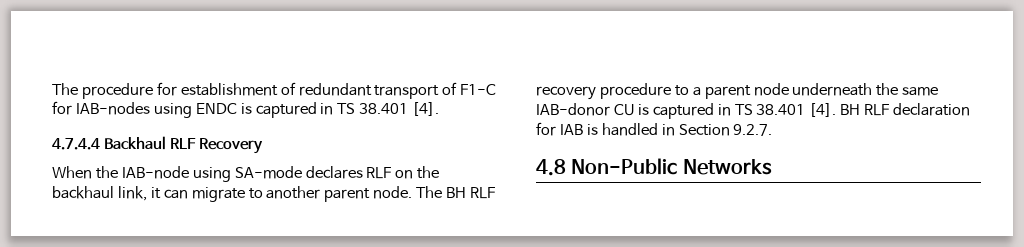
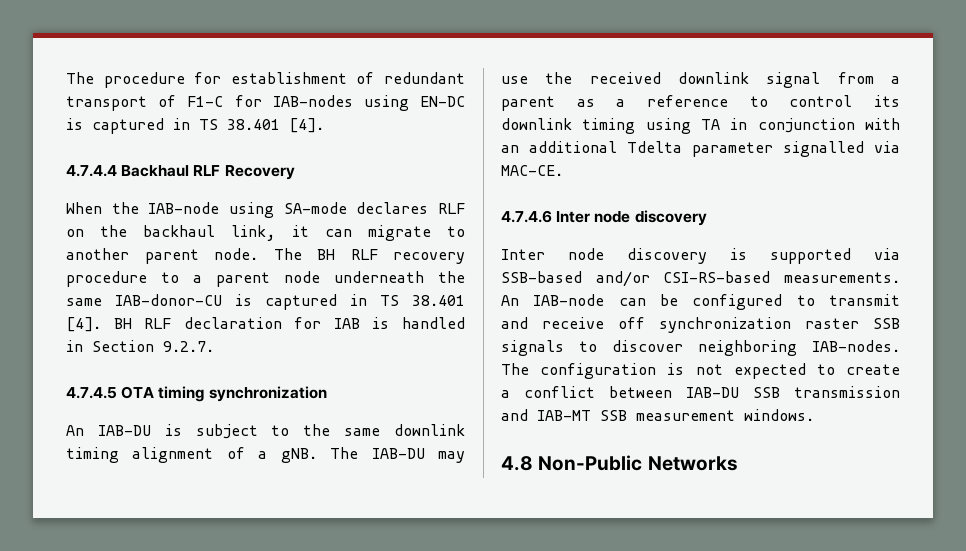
[195,103,237,114] ENDC -> [420,96,465,107] EN-DC
[536,103,634,116] IAB-donor CU -> [115,294,222,306] IAB-donor-CU
(773, 130) none -> [66,386,327,402] [66,424,465,439] [66,447,465,463] [501,72,900,88] [501,95,900,111] [501,118,900,134] [501,141,900,157] [501,165,563,176] [501,210,707,226] [501,248,900,264] [501,271,900,287] [501,294,900,310] [501,317,900,333] [501,340,900,356] [501,363,900,379] [501,386,900,398] [501,409,814,421] // 4.7.4.5 OTA timing synchronization // An IAB-DU is subject to the same downlink timing alignment of a gNB. The IAB-DU may use the received downlink signal from a parent as a reference to control its downlink timing using TA in conjunction with an additional Tdelta parameter signalled via MAC-CE. // 4.7.4.6 Inter node discovery // Inter node discovery is supported via SSB-based and/or CSI-RS-based measurements. An IAB-node can be configured to transmit and receive off synchronization raster SSB signals to discover neighboring IAB-nodes. The configuration is not expected to create a conflict between IAB-DU SSB transmission and IAB-MT SSB measurement windows.

